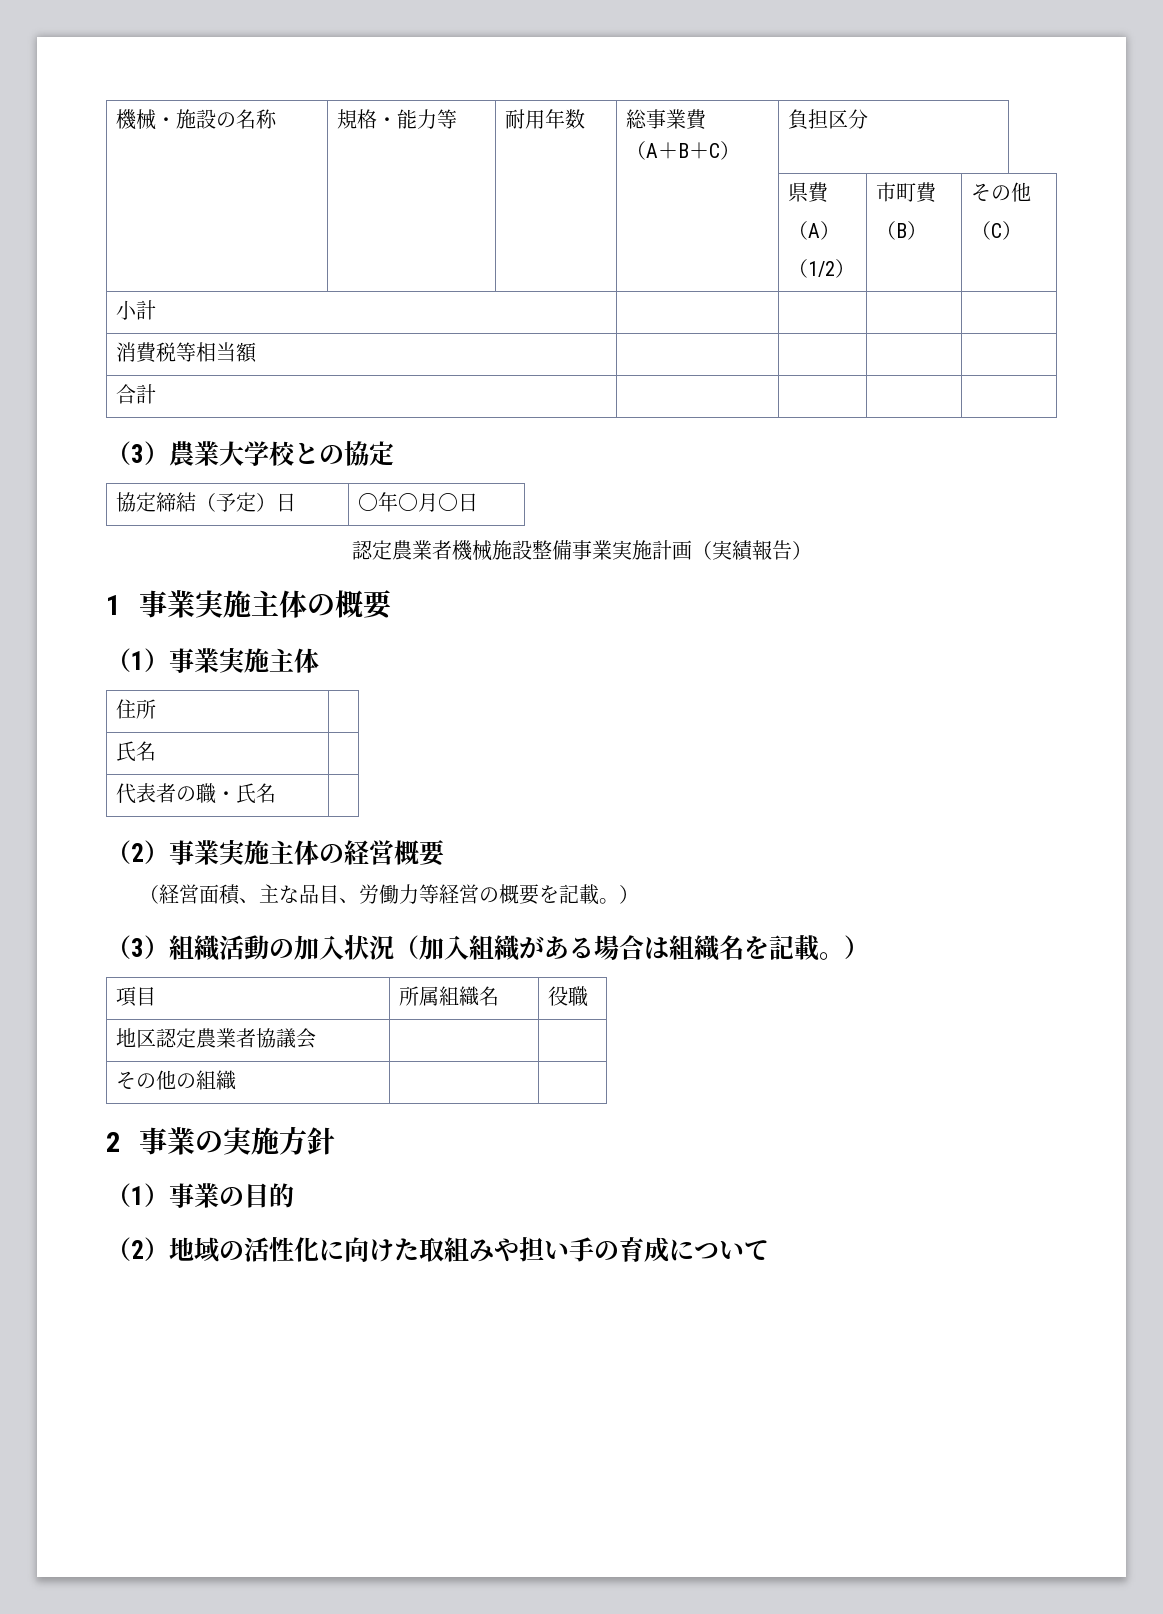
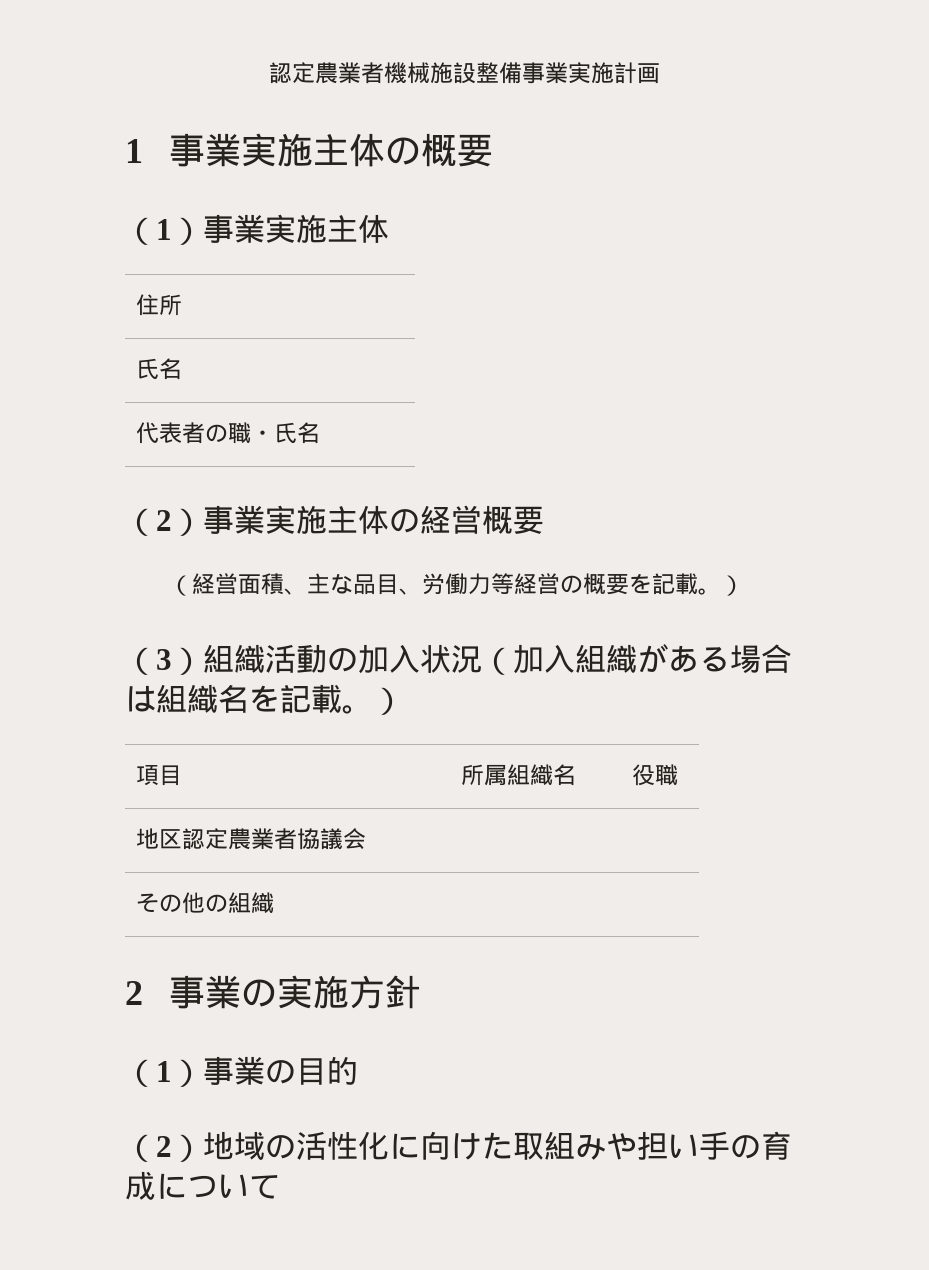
[115,109,277,130] [336,109,457,129] [504,109,585,129] [625,109,707,130] [625,141,740,160] [787,109,868,130] [787,182,829,203] [787,221,840,240] [787,259,855,278] [875,182,937,203] [875,221,927,240] [970,182,1031,202] [970,221,1022,240] [115,300,156,320] [115,342,257,363] [115,384,156,404] [106,440,394,466] [115,492,296,512] [357,492,478,512] 機械・施設の名称 | 規格・能力等 | 耐用年数 | 総事業費 // （A＋B＋C） | 負担区分 // | | | | 県費 // （A） // （1/2） | 市町費 // （B） | その他 // （C） // 小計 | | | | // 消費税等相当額 | | | | // 合計 | | | | // （3）農業大学校との協定 // 協定締結（予定）日 | 〇年〇月〇日 // -> (269, 73) none
[691,540,812,561] （実績報告） -> (660, 73) none

